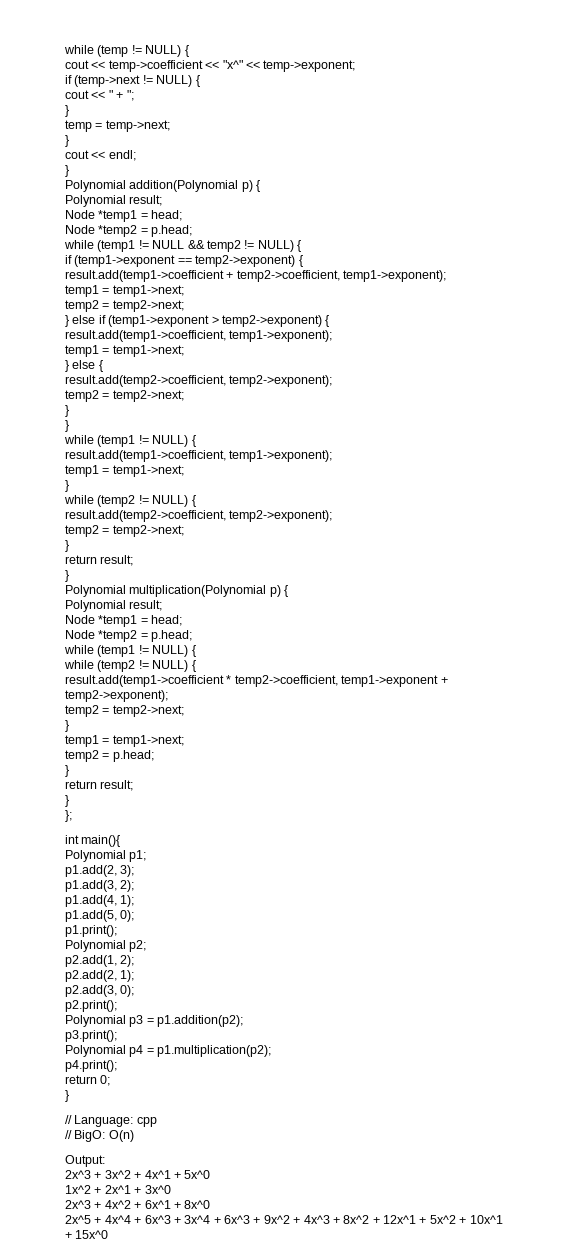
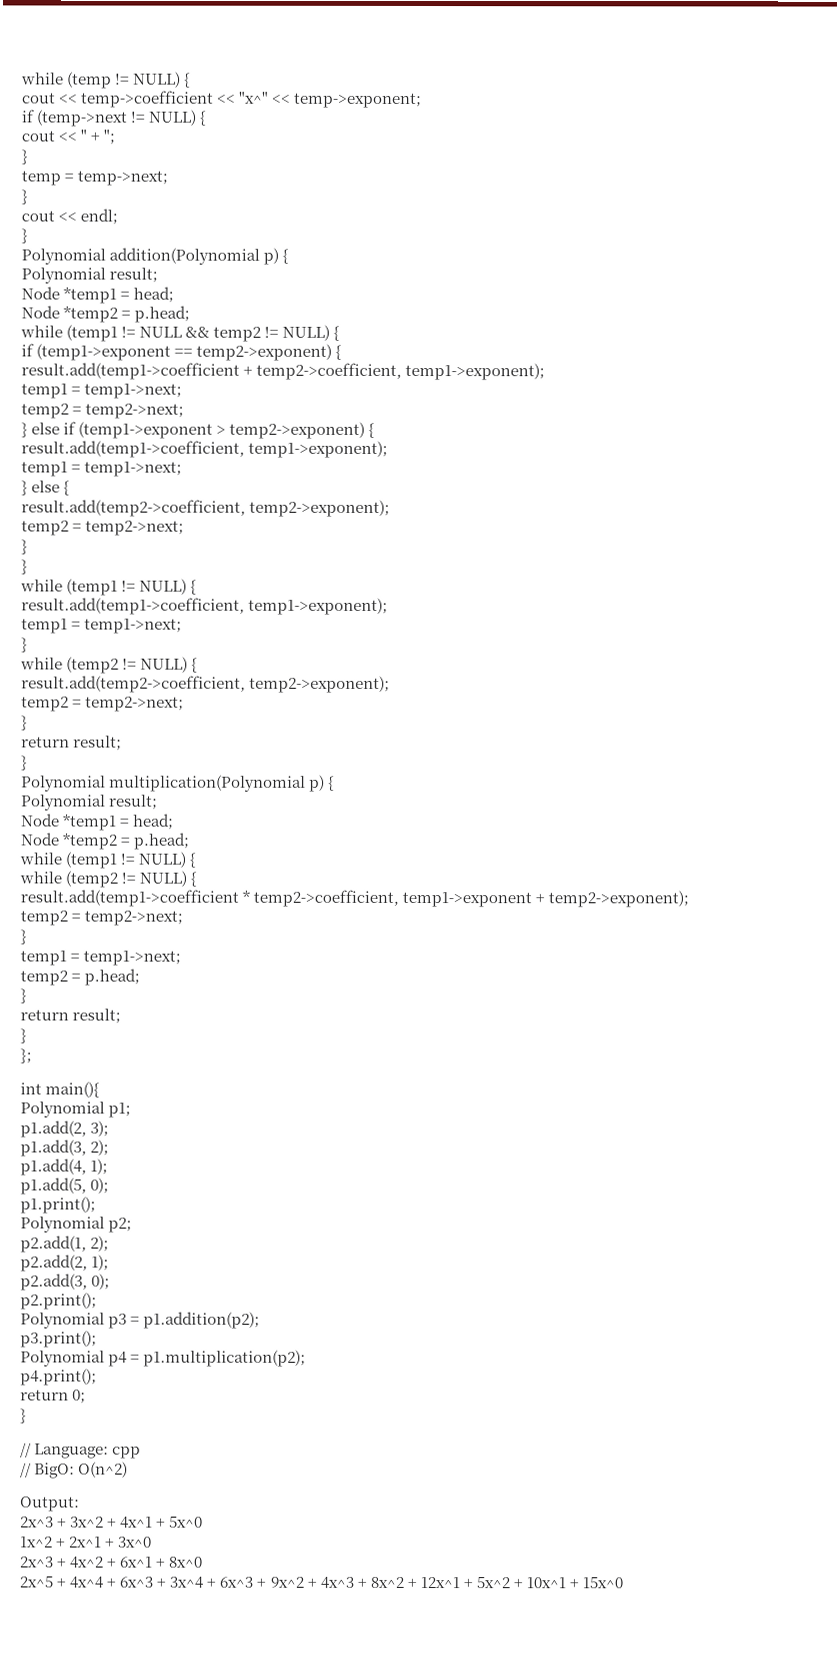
[108,1130,134,1142] O(n) -> [78,1461,129,1478] O(n^2)

